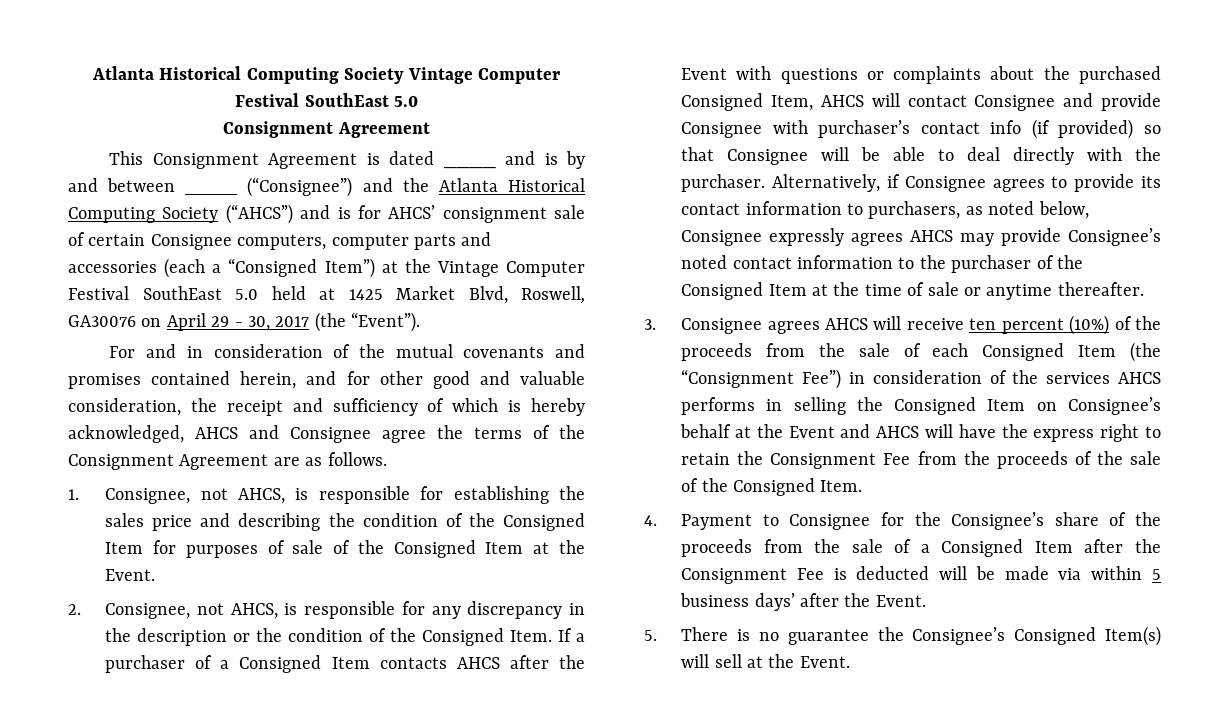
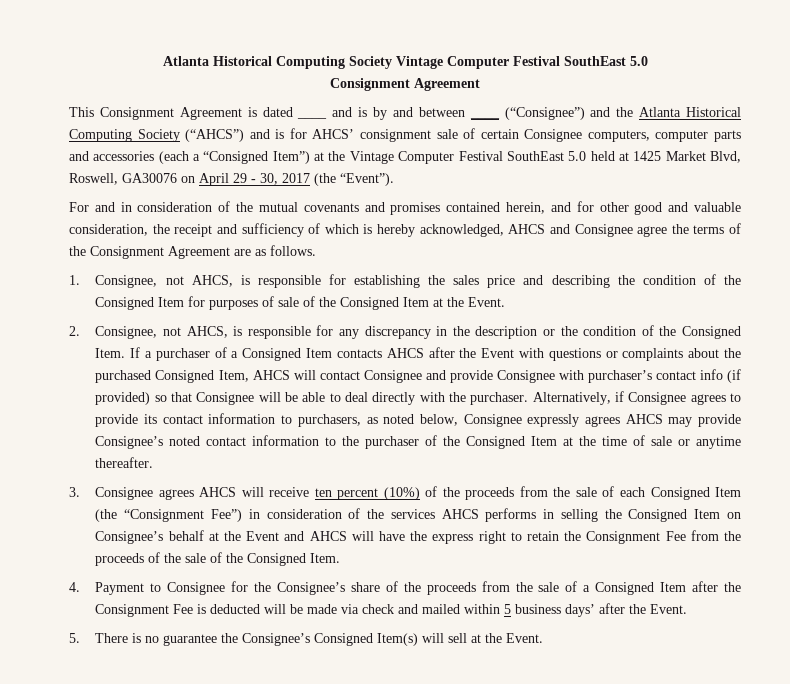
(1082, 574) none -> [362,604,461,614] check and mailed

